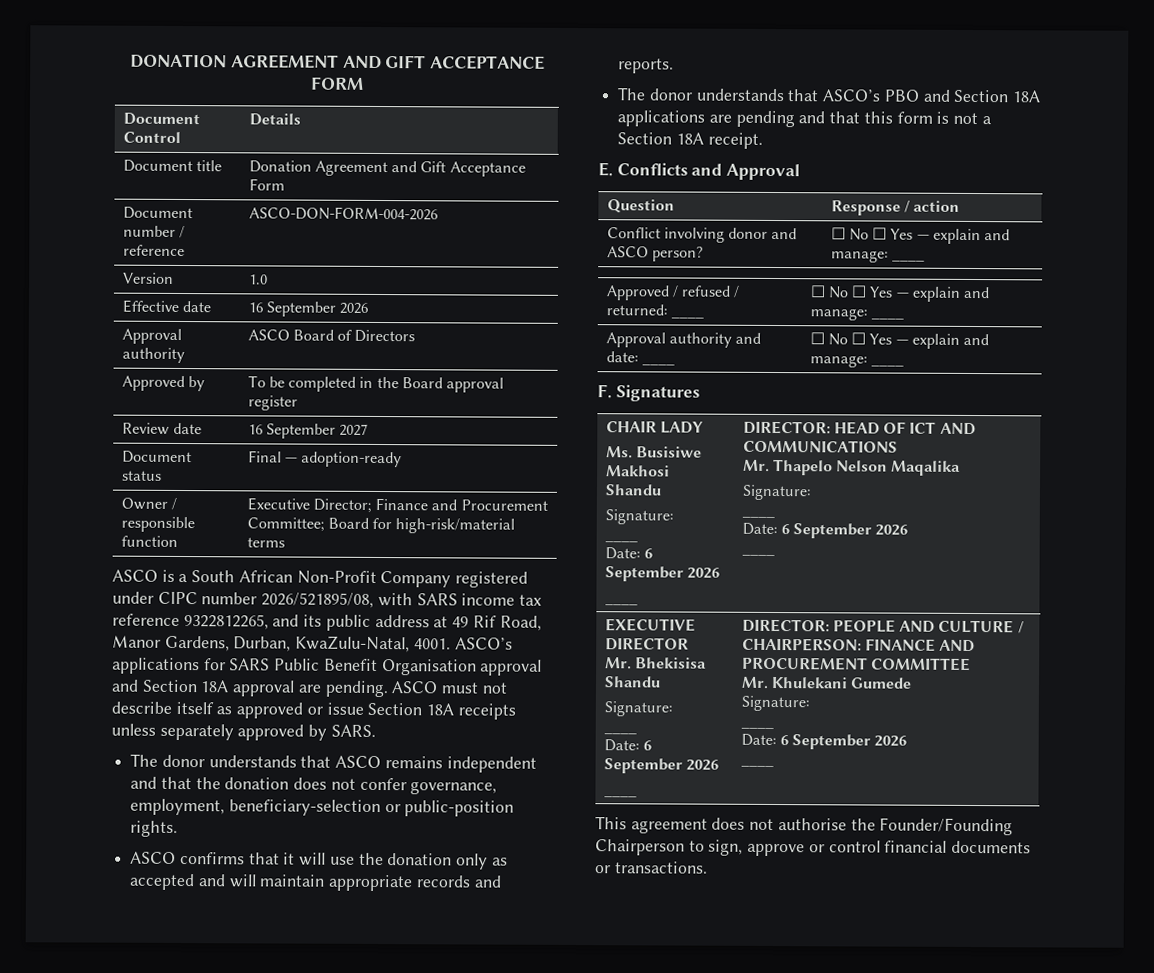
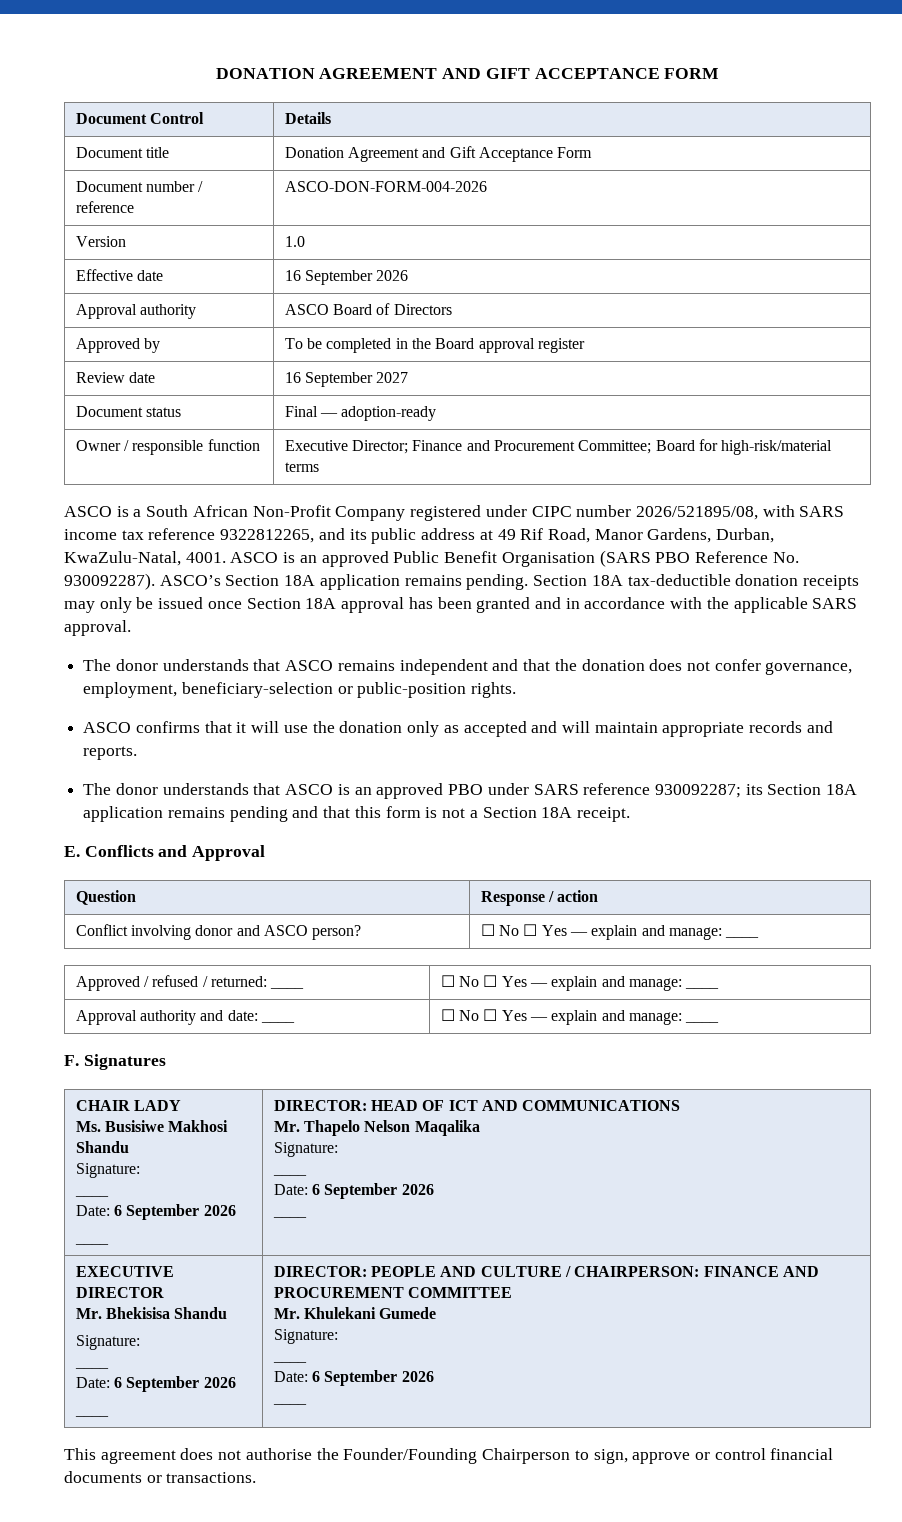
[454,637,513,650] [112,657,543,676] [111,679,508,698] [111,701,516,720] [111,723,376,741] ASCO’s applications for SARS Public Benefit Organisation approval and Section 18A approval are pending. ASCO must not describe itself as approved or issue Section 18A receipts unless separately approved by SARS. -> [230,550,799,567] [64,573,859,590] [64,597,858,613] [64,620,131,636] ASCO is an approved Public Benefit Organisation (SARS PBO Reference No. 930092287). ASCO’s Section 18A application remains pending. Section 18A tax-deductible donation receipts may only be issued once Section 18A approval has been granted and in accordance with the applicable SARS approval.
[822,89,1042,103] [617,110,732,127] ASCO’s PBO and Section 18A applications are -> [285,783,858,799] [83,806,225,822] ASCO is an approved PBO under SARS reference 930092287; its Section 18A application remains

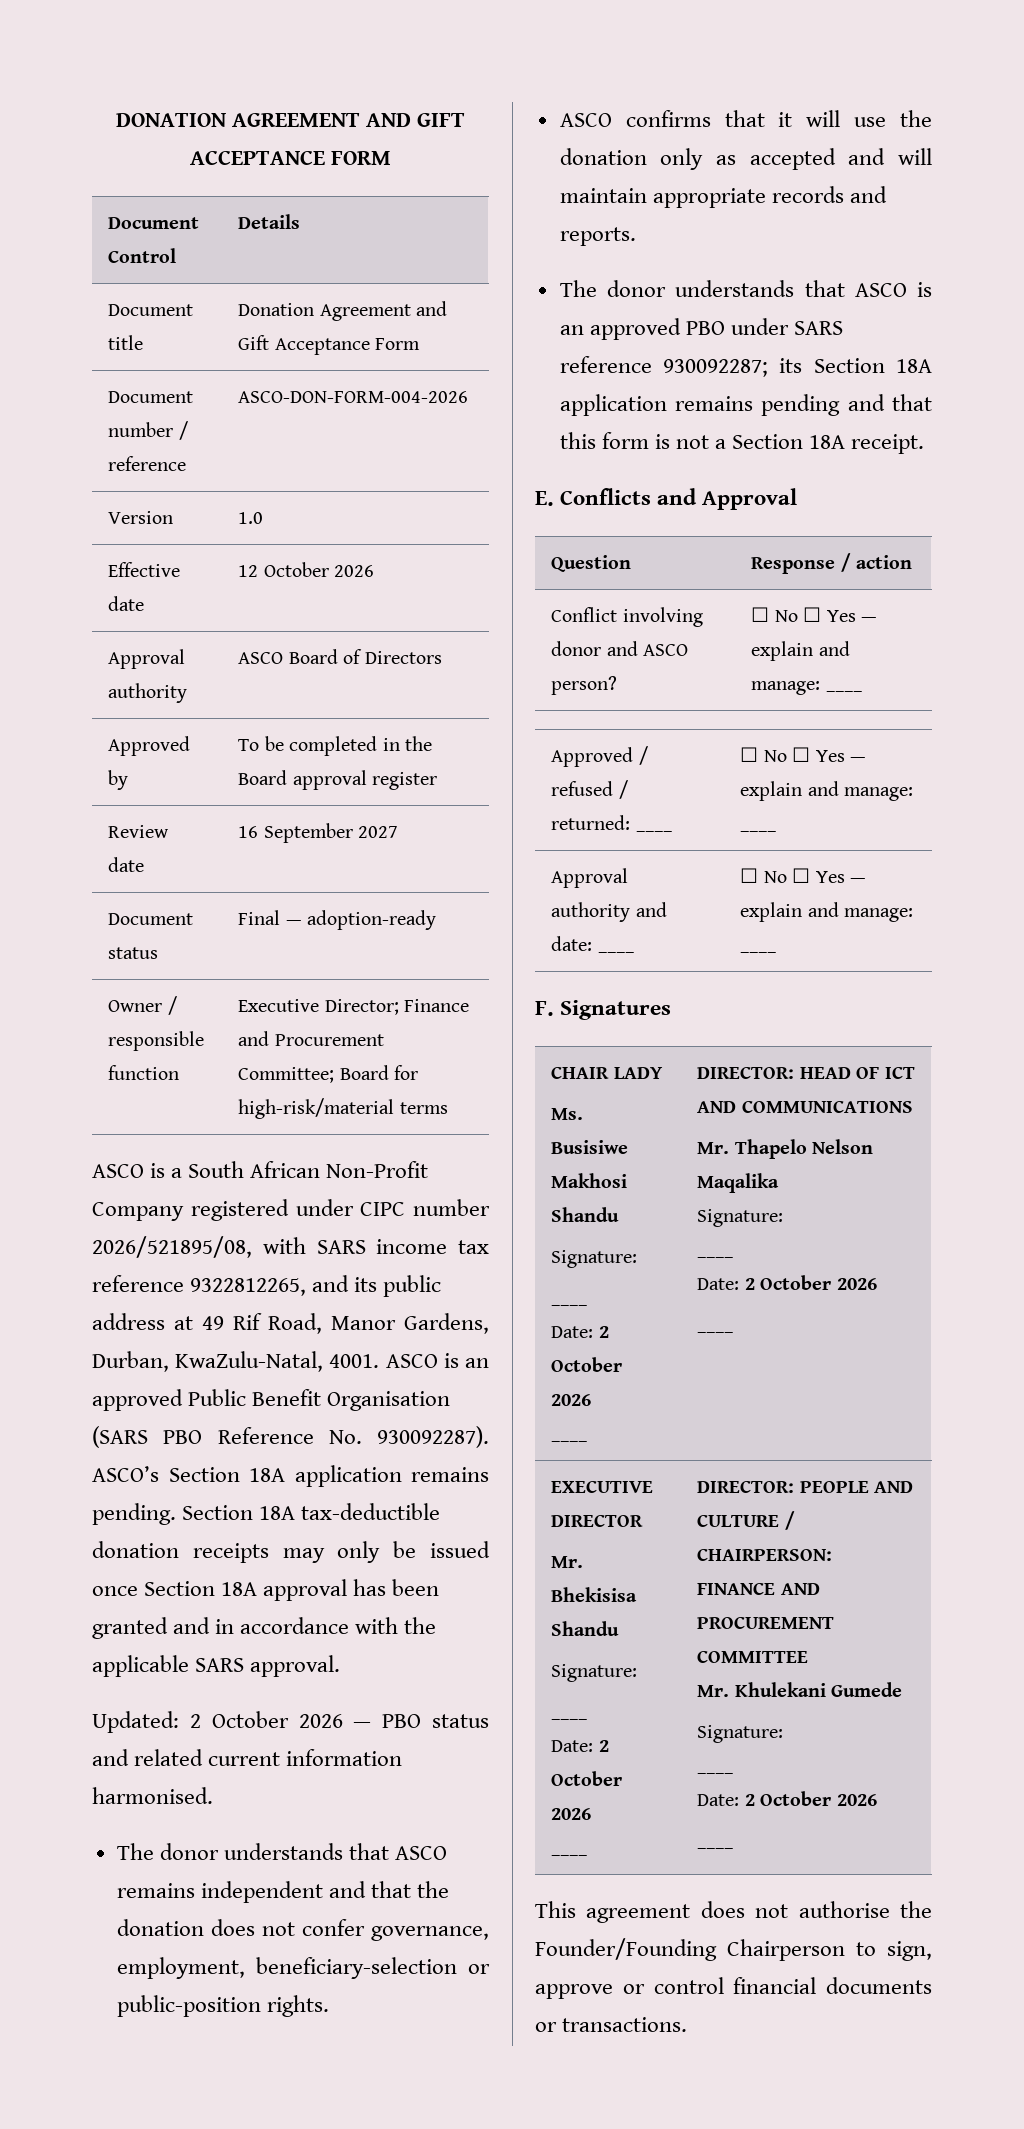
[284,270,374,285] 16 September -> [238,562,329,577] 12 October
(131, 628) none -> [92,1711,489,1733] [92,1749,403,1766] [92,1787,213,1804] // Updated: 2 October 2026 — PBO status and related current information harmonised.
[114,1204,200,1220] 6 September -> [598,1326,609,1338] [551,1357,623,1372] 2 October
[312,1183,398,1199] 6 September -> [744,1275,832,1290] 2 October
[114,1376,200,1392] 6 September -> [598,1740,609,1752] [551,1771,623,1786] 2 October
[312,1370,398,1386] 6 September -> [744,1791,832,1806] 2 October

